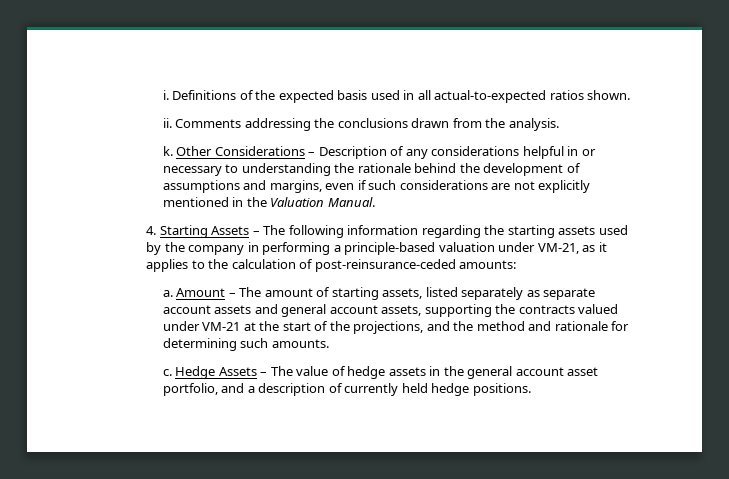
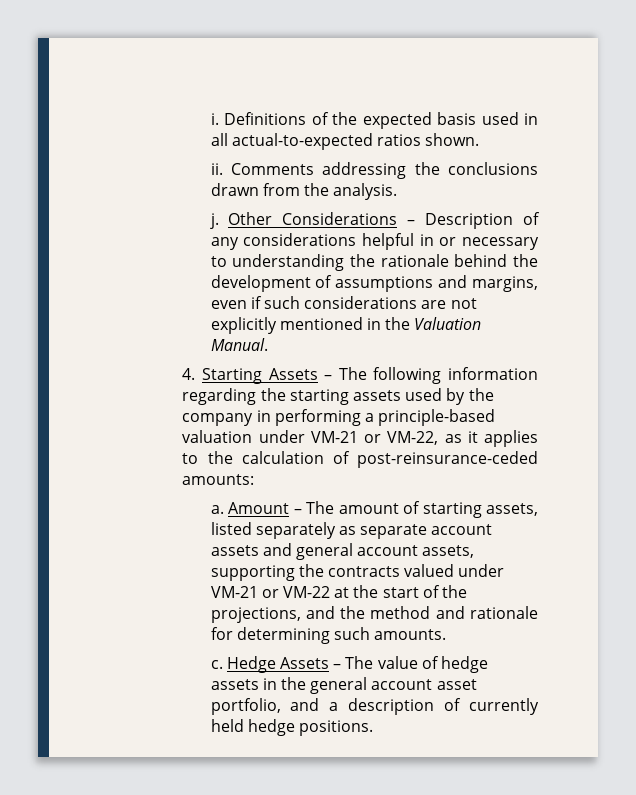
[162,146,173,156] k. -> [209,213,219,229] j.
[537,243,579,254] VM-21, -> [310,431,439,445] VM-21 or VM-22,
(241, 326) none -> [261,586,330,598] or VM-22

